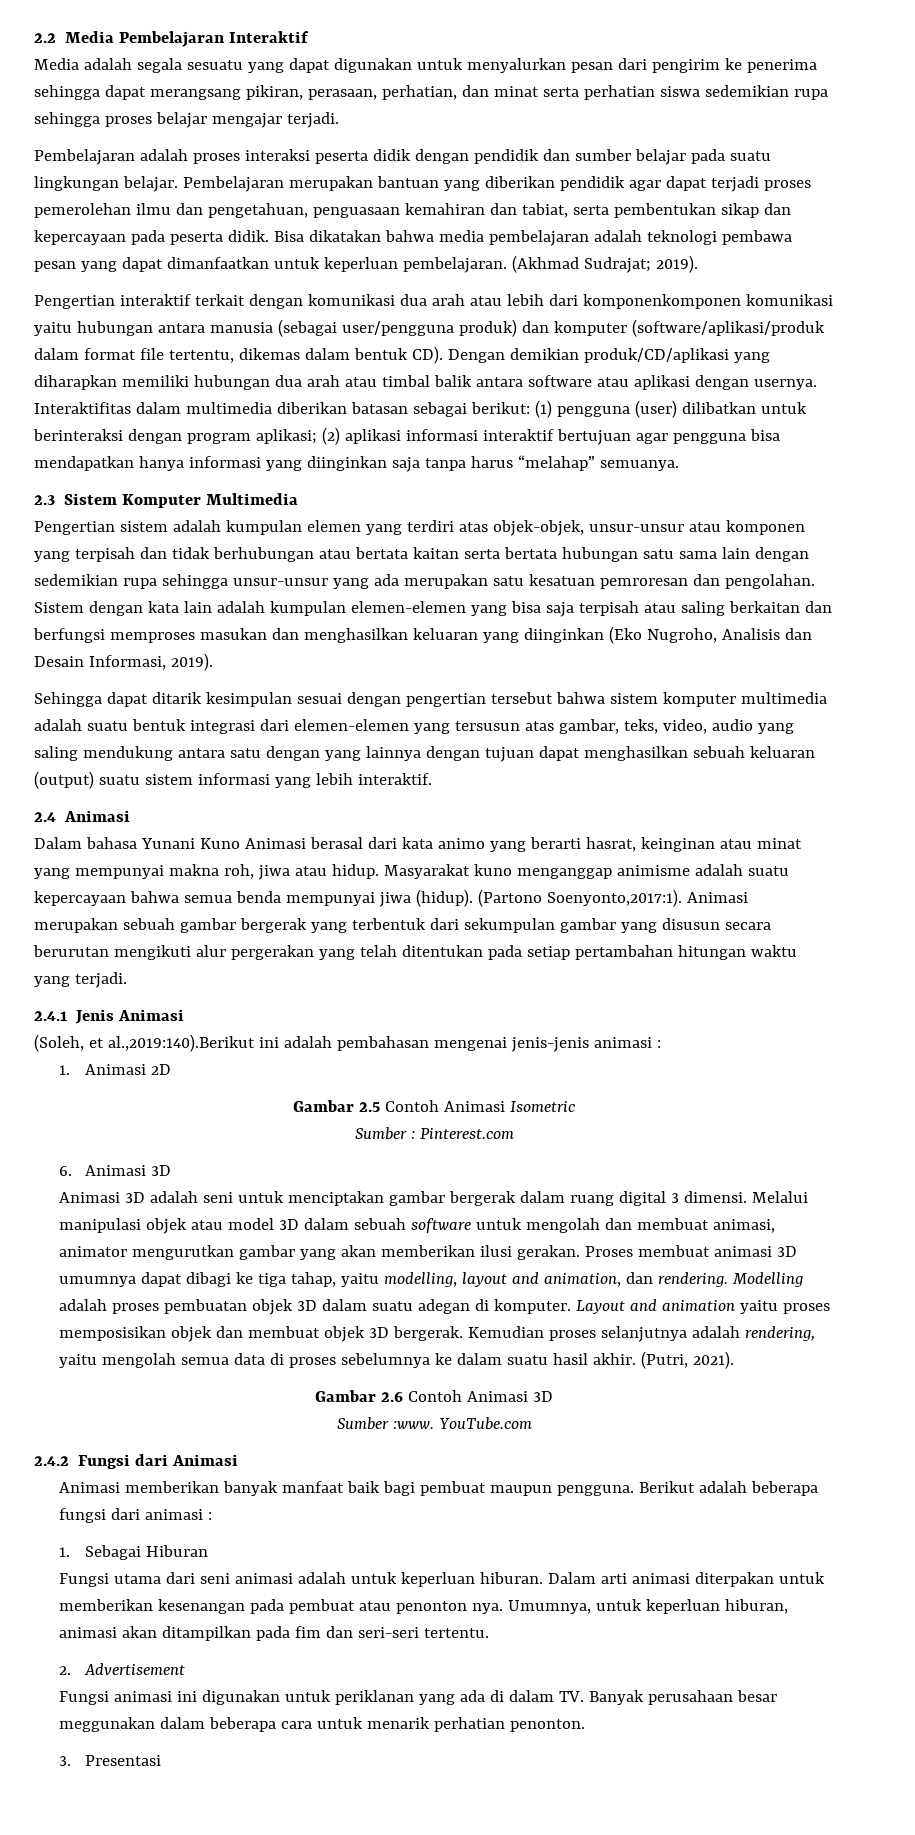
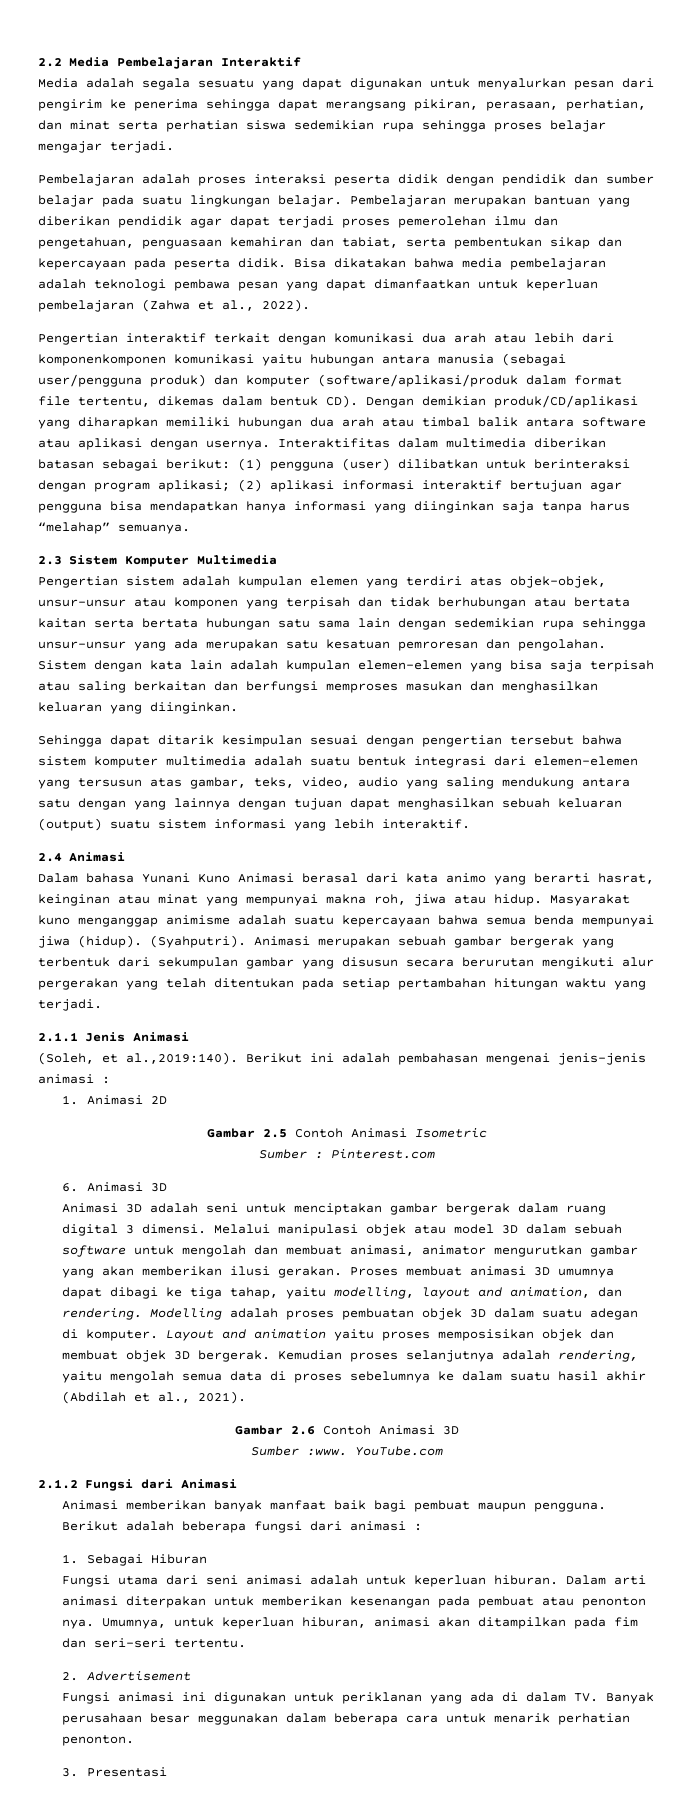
[402,255,698,273] pembelajaran. (Akhmad Sudrajat; 2019). -> [38,299,310,312] pembelajaran (Zahwa et al., 2022).
[523,626,812,644] [34,653,213,671] diinginkan (Eko Nugroho, Analisis dan Desain Informasi, 2019). -> [150,702,238,714] diinginkan.
[477,889,682,907] (Partono Soenyonto,2017:1). -> [150,935,246,948] (Syahputri).
[34,1011,67,1021] 2.4.1 -> [38,1032,78,1042] 2.1.1
[107,1034,255,1052] al.,2019:140).Berikut -> [126,1052,302,1065] al.,2019:140). Berikut
[593,1351,689,1369] akhir. (Putri, -> [606,1371,647,1381] [62,1391,191,1404] akhir (Abdilah et al.,
[34,1456,69,1466] 2.4.2 -> [38,1479,78,1489] 2.1.2

